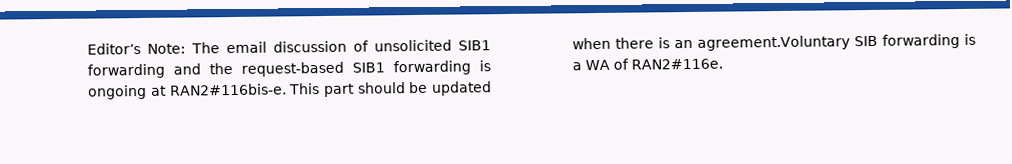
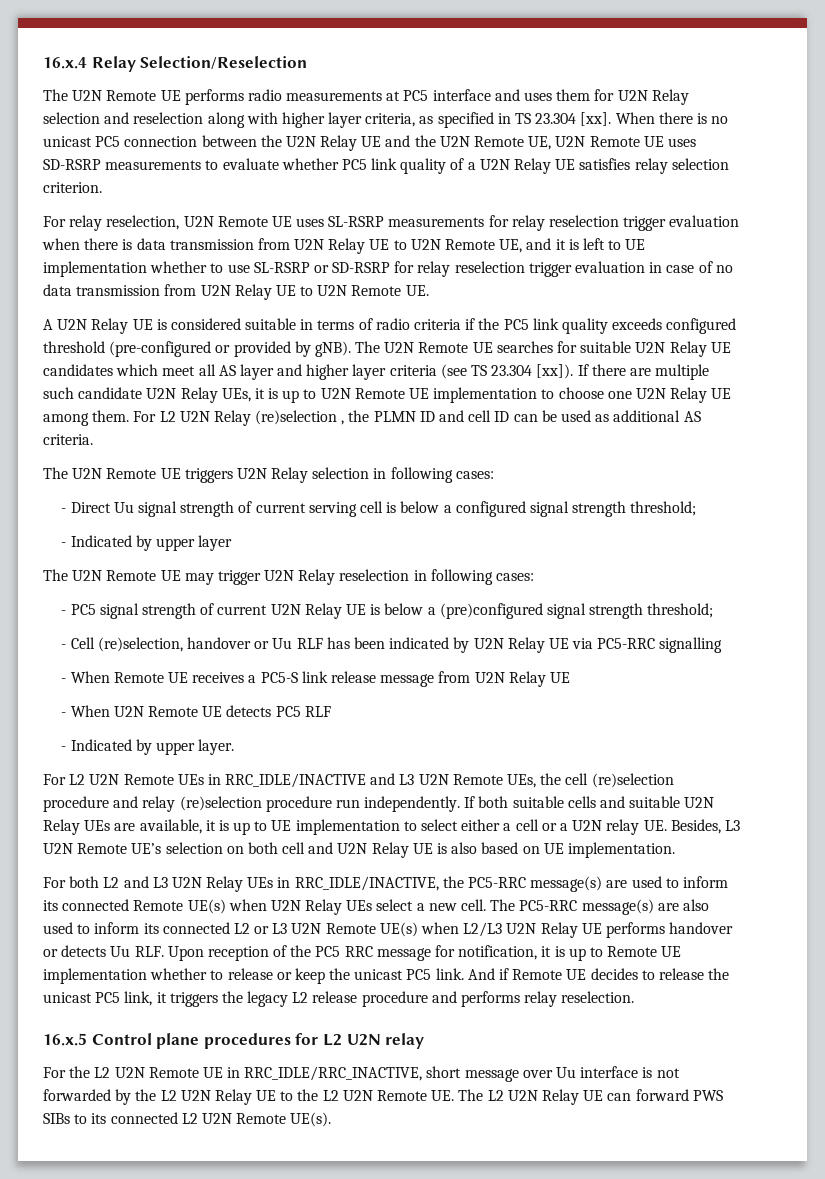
[87,39,491,55] [87,60,492,79] [88,81,493,100] [572,33,976,51] [572,58,724,71] Editor’s Note: The email discussion of unsolicited SIB1 forwarding and the request-based SIB1 forwarding is ongoing at RAN2#116bis-e. This part should be updated when there is an agreement.Voluntary SIB forwarding is a WA of RAN2#116e. -> [43,56,308,72] [43,89,689,105] [43,112,729,128] [43,135,696,151] [43,158,729,174] [43,182,102,193] [43,215,740,231] [42,238,646,254] [43,261,733,277] [43,284,429,300] [43,318,737,334] [43,341,731,357] [43,364,710,380] [43,387,732,403] [43,410,701,426] [43,434,93,445] [43,467,494,483] [61,501,697,517] [61,535,233,551] [43,569,535,585] [61,603,714,619] [61,637,723,653] [61,671,570,687] [61,705,331,717] [61,739,235,755] [43,773,674,788] [43,796,715,812] [43,819,740,835] [43,842,675,858] [43,876,728,892] [43,899,709,915] [43,922,734,938] [43,945,682,961] [43,968,730,984] [43,991,635,1007] [43,1033,425,1049] [43,1066,680,1082] [43,1089,723,1105] [43,1112,332,1127] 16.x.4 Relay Selection/Reselection // The U2N Remote UE performs radio measurements at PC5 interface and uses them for U2N Relay selection and reselection along with higher layer criteria, as specified in TS 23.304 [xx]. When there is no unicast PC5 connection between the U2N Relay UE and the U2N Remote UE, U2N Remote UE uses SD-RSRP measurements to evaluate whether PC5 link quality of a U2N Relay UE satisfies relay selection criterion. // For relay reselection, U2N Remote UE uses SL-RSRP measurements for relay reselection trigger evaluation when there is data transmission from U2N Relay UE to U2N Remote UE, and it is left to UE implementation whether to use SL-RSRP or SD-RSRP for relay reselection trigger evaluation in case of no data transmission from U2N Relay UE to U2N Remote UE. // A U2N Relay UE is considered suitable in terms of radio criteria if the PC5 link quality exceeds configured threshold (pre-configured or provided by gNB). The U2N Remote UE searches for suitable U2N Relay UE candidates which meet all AS layer and higher layer criteria (see TS 23.304 [xx]). If there are multiple such candidate U2N Relay UEs, it is up to U2N Remote UE implementation to choose one U2N Relay UE among them. For L2 U2N Relay (re)selection , the PLMN ID and cell ID can be used as additional AS criteria. // The U2N Remote UE triggers U2N Relay selection in following cases: // - Direct Uu signal strength of current serving cell is below a configured signal strength threshold; // - Indicated by upper layer // The U2N Remote UE may trigger U2N Relay reselection in following cases: // - PC5 signal strength of current U2N Relay UE is below a (pre)configured signal strength threshold; // - Cell (re)selection, handover or Uu RLF has been indicated by U2N Relay UE via PC5-RRC signalling // - When Remote UE receives a PC5-S link release message from U2N Relay UE // - When U2N Remote UE detects PC5 RLF // - Indicated by upper layer. // For L2 U2N Remote UEs in RRC_IDLE/INACTIVE and L3 U2N Remote UEs, the cell (re)selection procedure and relay (re)selection procedure run independently. If both suitable cells and suitable U2N Relay UEs are available, it is up to UE implementation to select either a cell or a U2N relay UE. Besides, L3 U2N Remote UE’s selection on both cell and U2N Relay UE is also based on UE implementation. // For both L2 and L3 U2N Relay UEs in RRC_IDLE/INACTIVE, the PC5-RRC message(s) are used to inform its connected Remote UE(s) when U2N Relay UEs select a new cell. The PC5-RRC message(s) are also used to inform its connected L2 or L3 U2N Remote UE(s) when L2/L3 U2N Relay UE performs handover or detects Uu RLF. Upon reception of the PC5 RRC message for notification, it is up to Remote UE implementation whether to release or keep the unicast PC5 link. And if Remote UE decides to release the unicast PC5 link, it triggers the legacy L2 release procedure and performs relay reselection. // 16.x.5 Control plane procedures for L2 U2N relay // For the L2 U2N Remote UE in RRC_IDLE/RRC_INACTIVE, short message over Uu interface is not forwarded by the L2 U2N Relay UE to the L2 U2N Remote UE. The L2 U2N Relay UE can forward PWS SIBs to its connected L2 U2N Remote UE(s).

